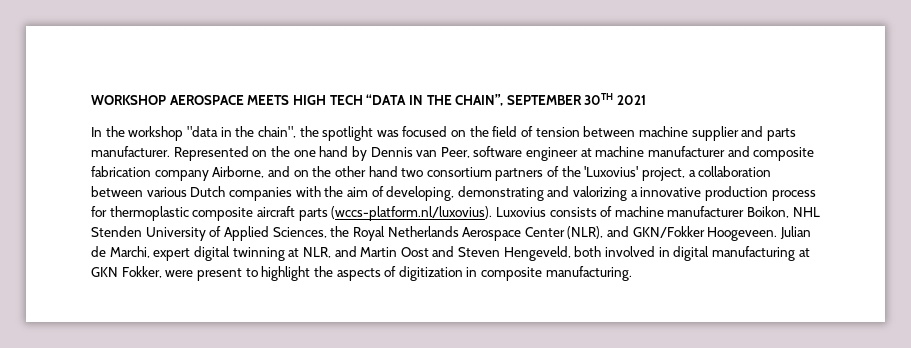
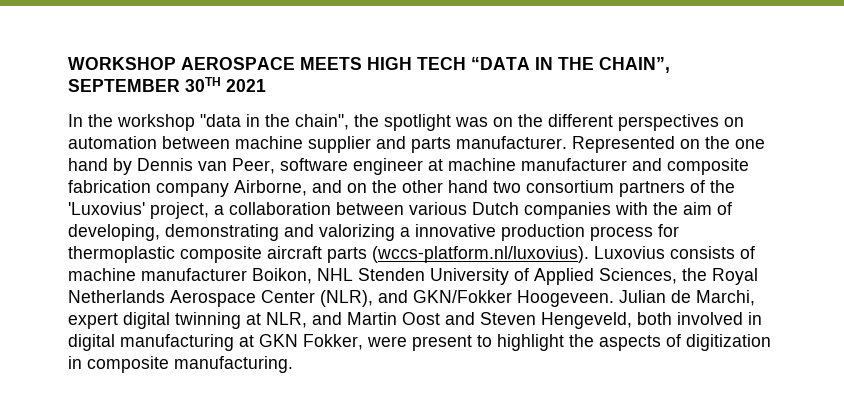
[402,126,580,137] focused on the field of tension -> [493,114,744,131] [68,136,157,149] on the different perspectives on automation

